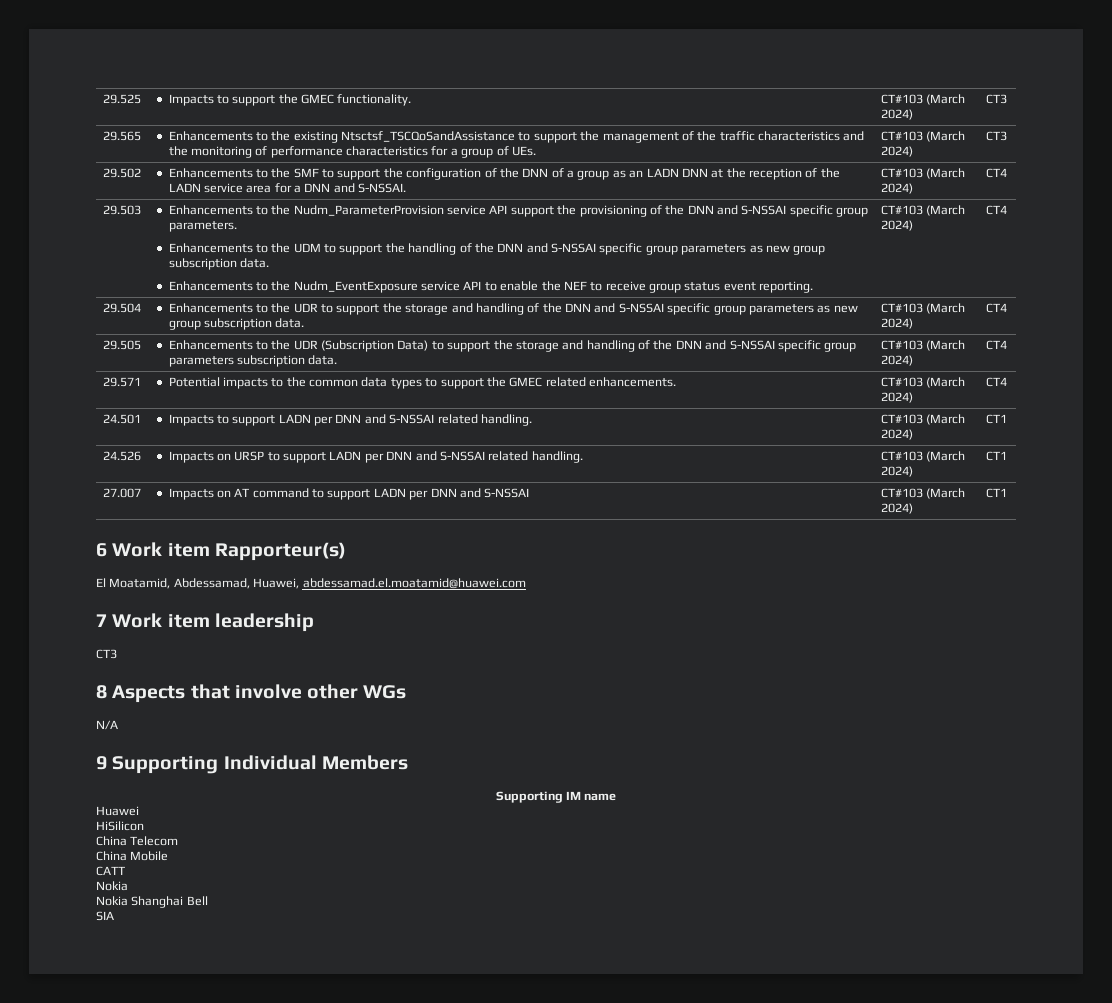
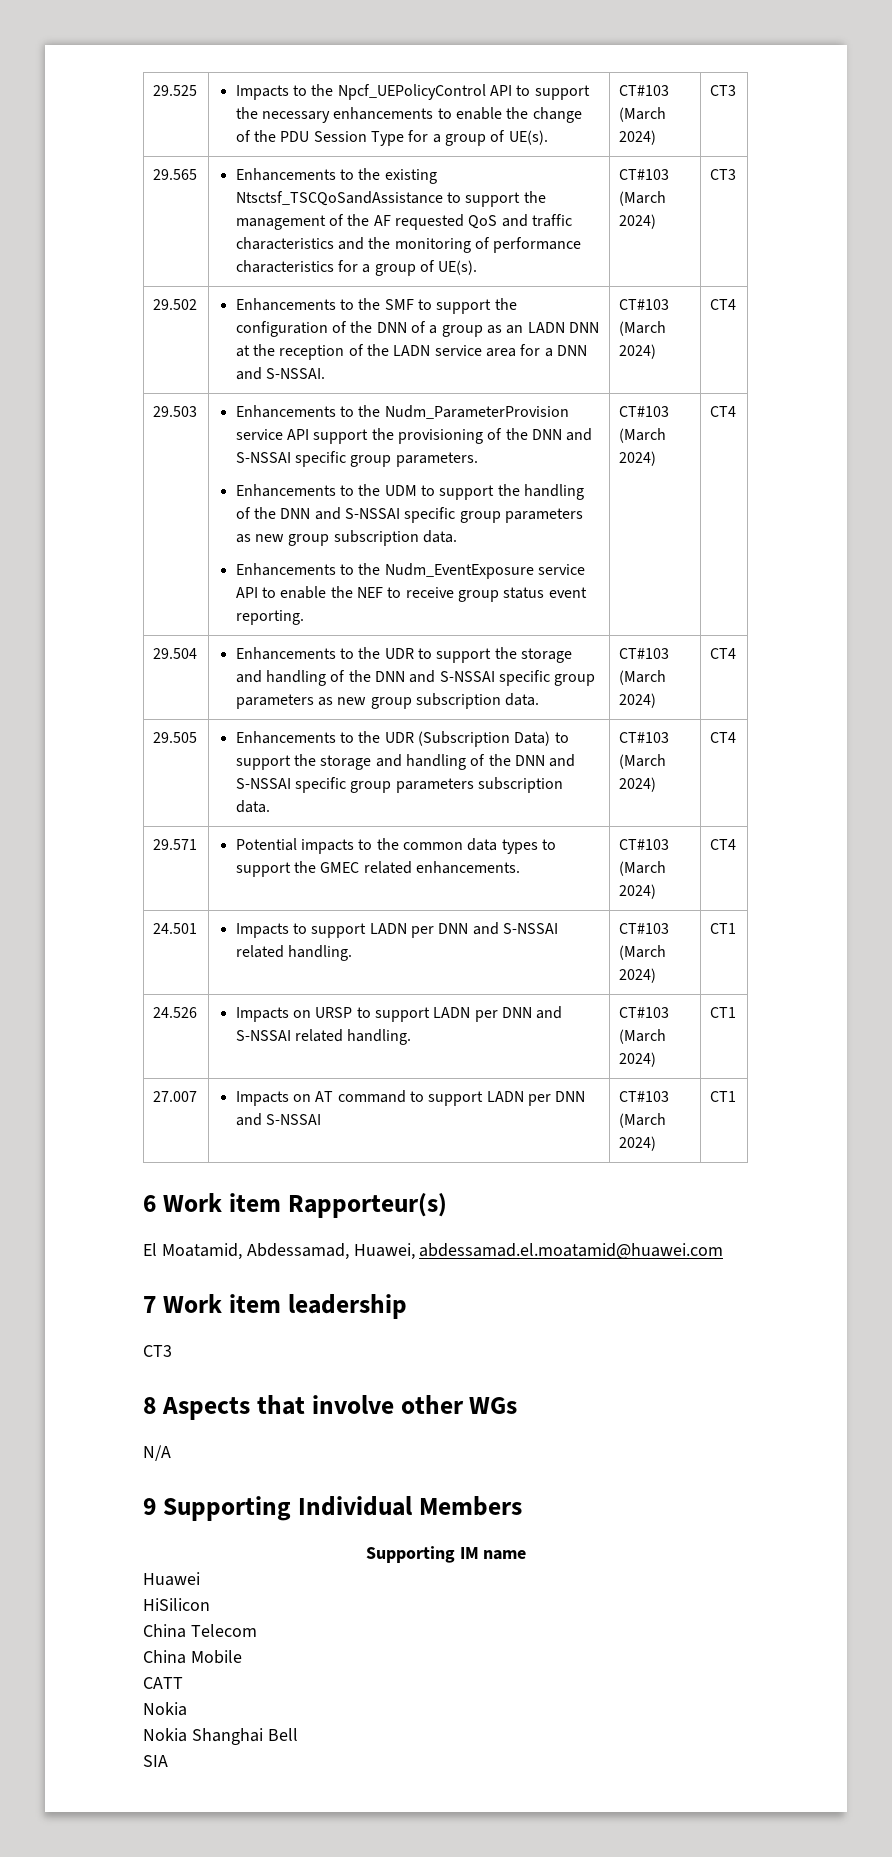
[232,94,412,106] support the GMEC functionality. -> [311,84,590,100] [235,107,582,123] [235,130,548,146] the Npcf_UEPolicyControl API to support the necessary enhancements to enable the change of the PDU Session Type for a group of UE(s).
(717, 136) none -> [373,214,528,230] AF requested QoS and
[511,146,536,156] UEs. -> [438,260,478,275] UE(s).

